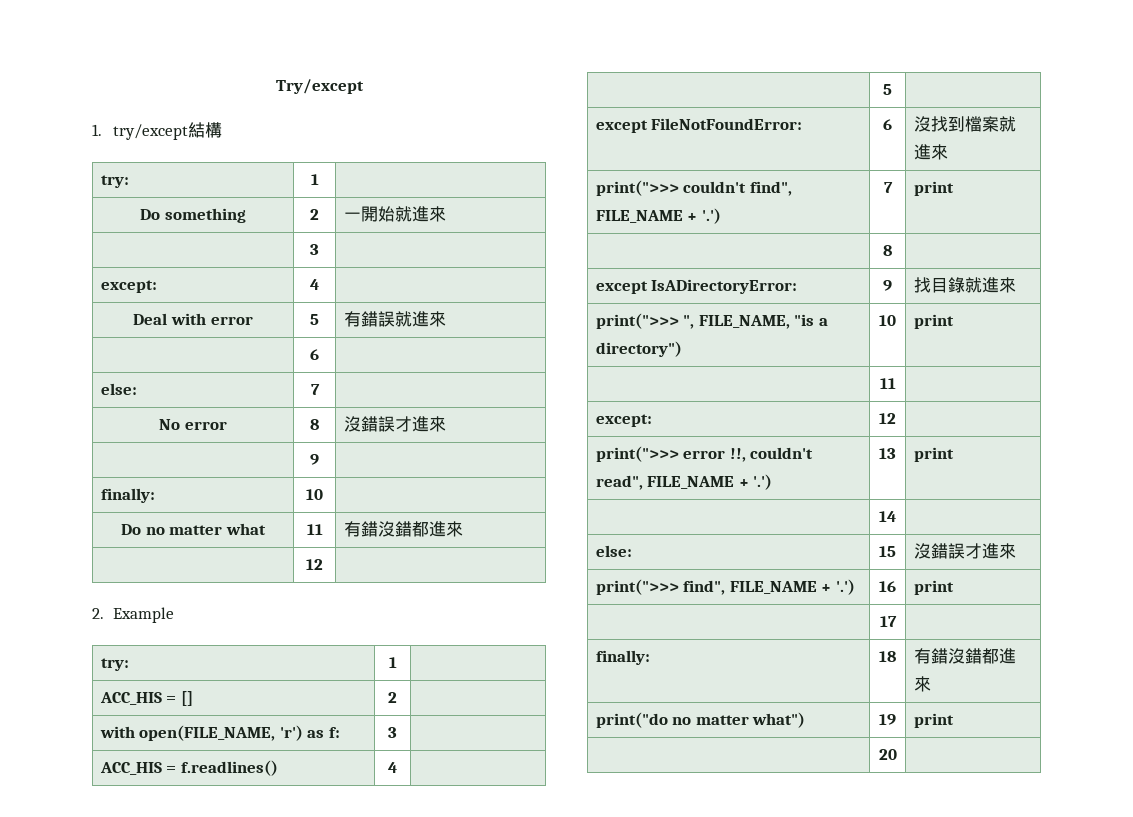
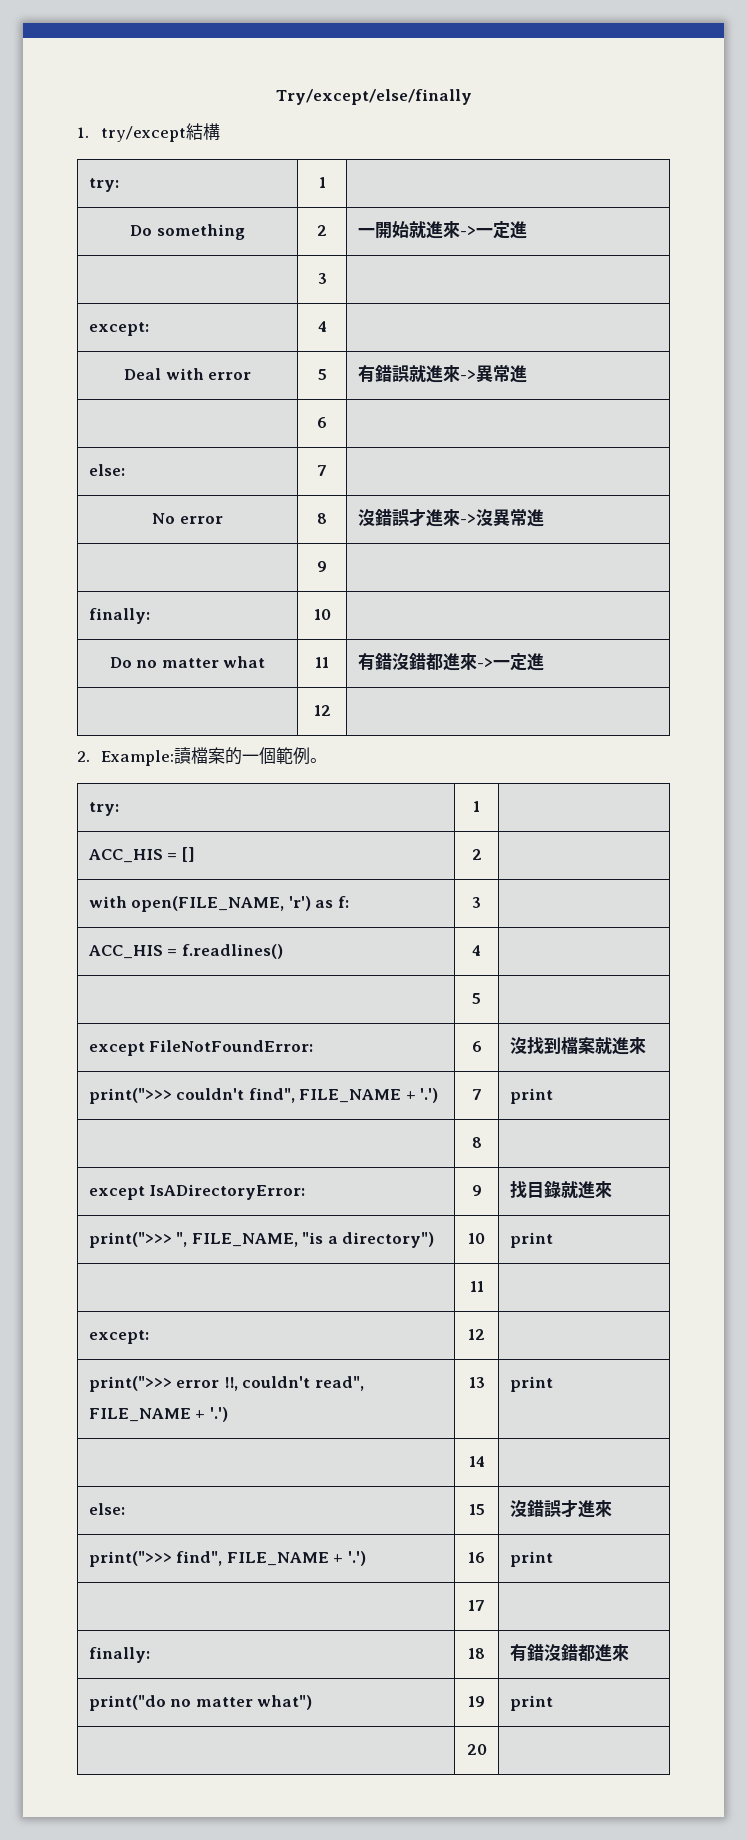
[275,79,364,94] Try/except -> [275,89,472,105] Try/except/else/finally
(446, 214) none -> [459,221,527,239] ->一定進
(446, 319) none -> [459,365,527,383] ->異常進
(446, 424) none -> [459,509,544,527] ->沒異常進
(463, 529) none -> [476,653,544,671] ->一定進
[112,607,174,623] Example -> [100,747,327,766] Example:讀檔案的一個範例。

